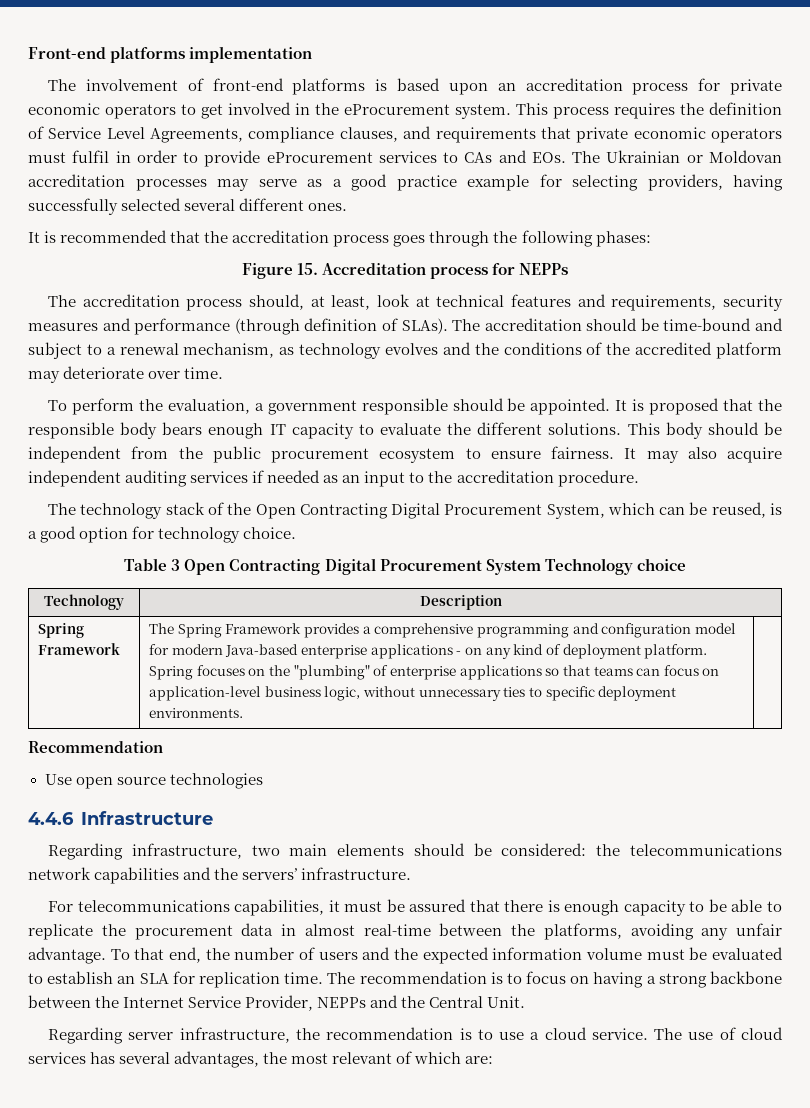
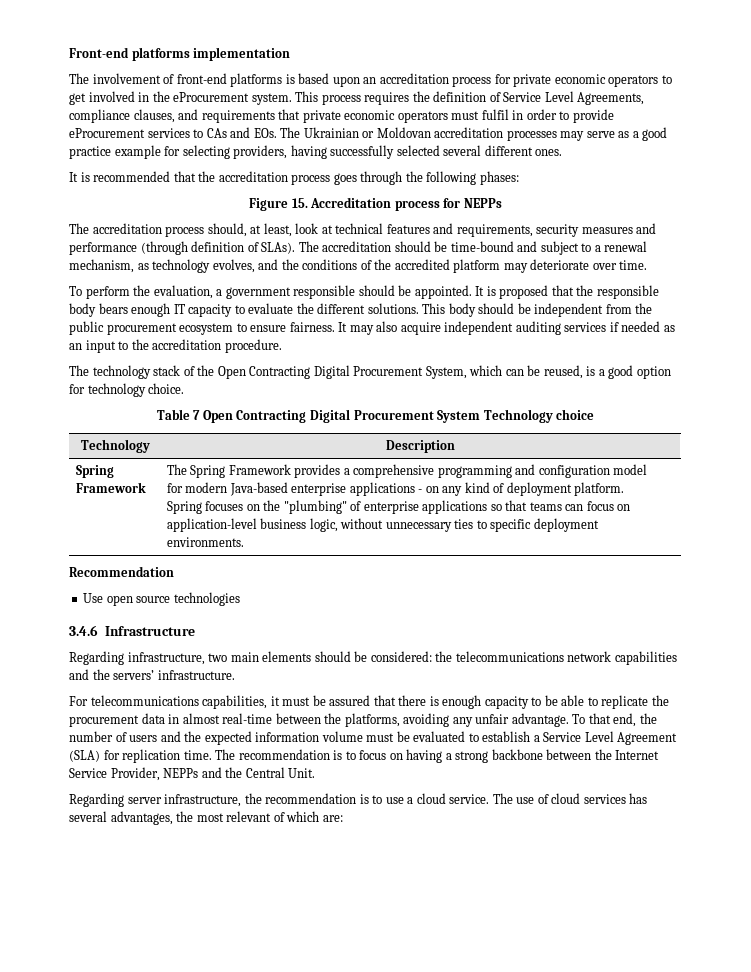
[385,343,439,355] evolves -> [212,259,255,273] evolves,
[171,559,181,571] 3 -> [193,410,201,420] 7
[28,812,74,825] 4.4.6 -> [69,625,98,636] 3.4.6
[117,973,169,984] an SLA -> [533,731,678,745] [69,750,100,762] a Service Level Agreement (SLA)

